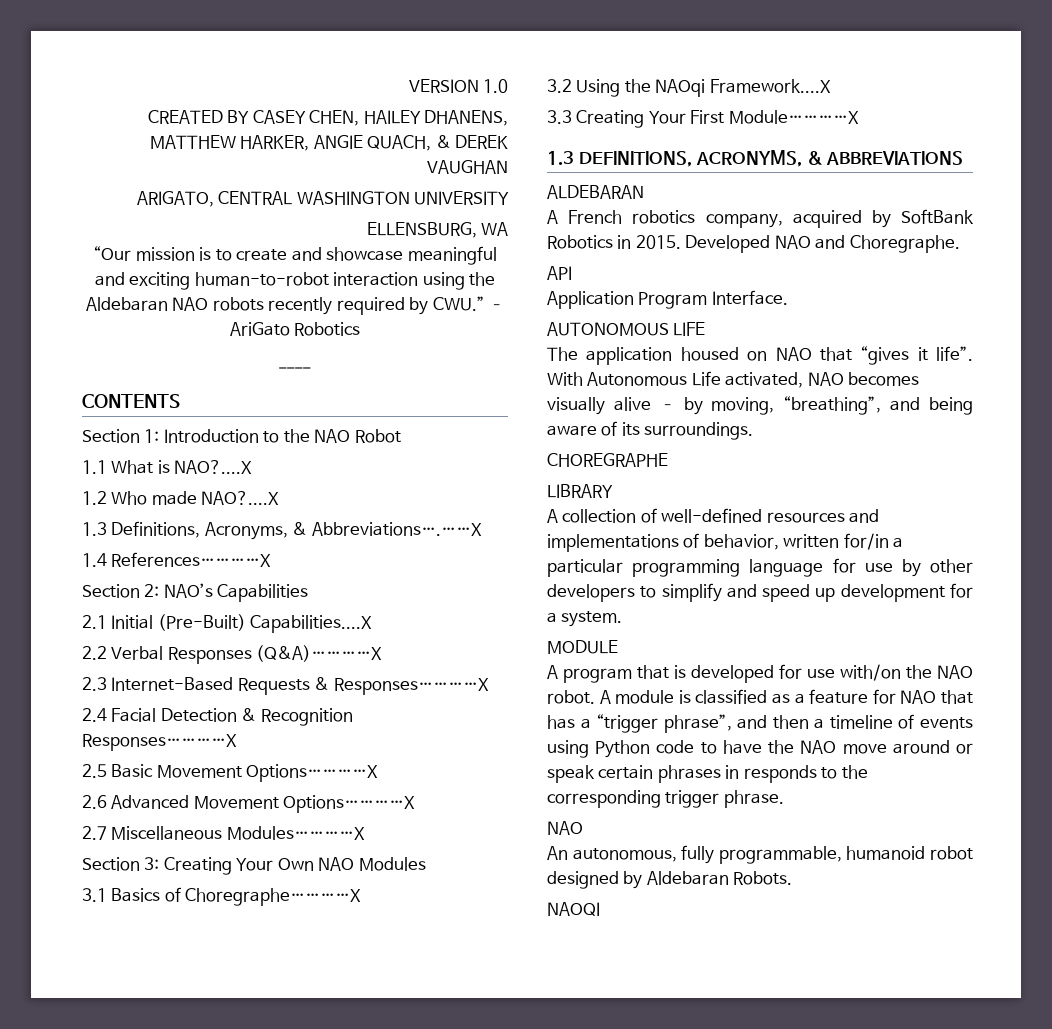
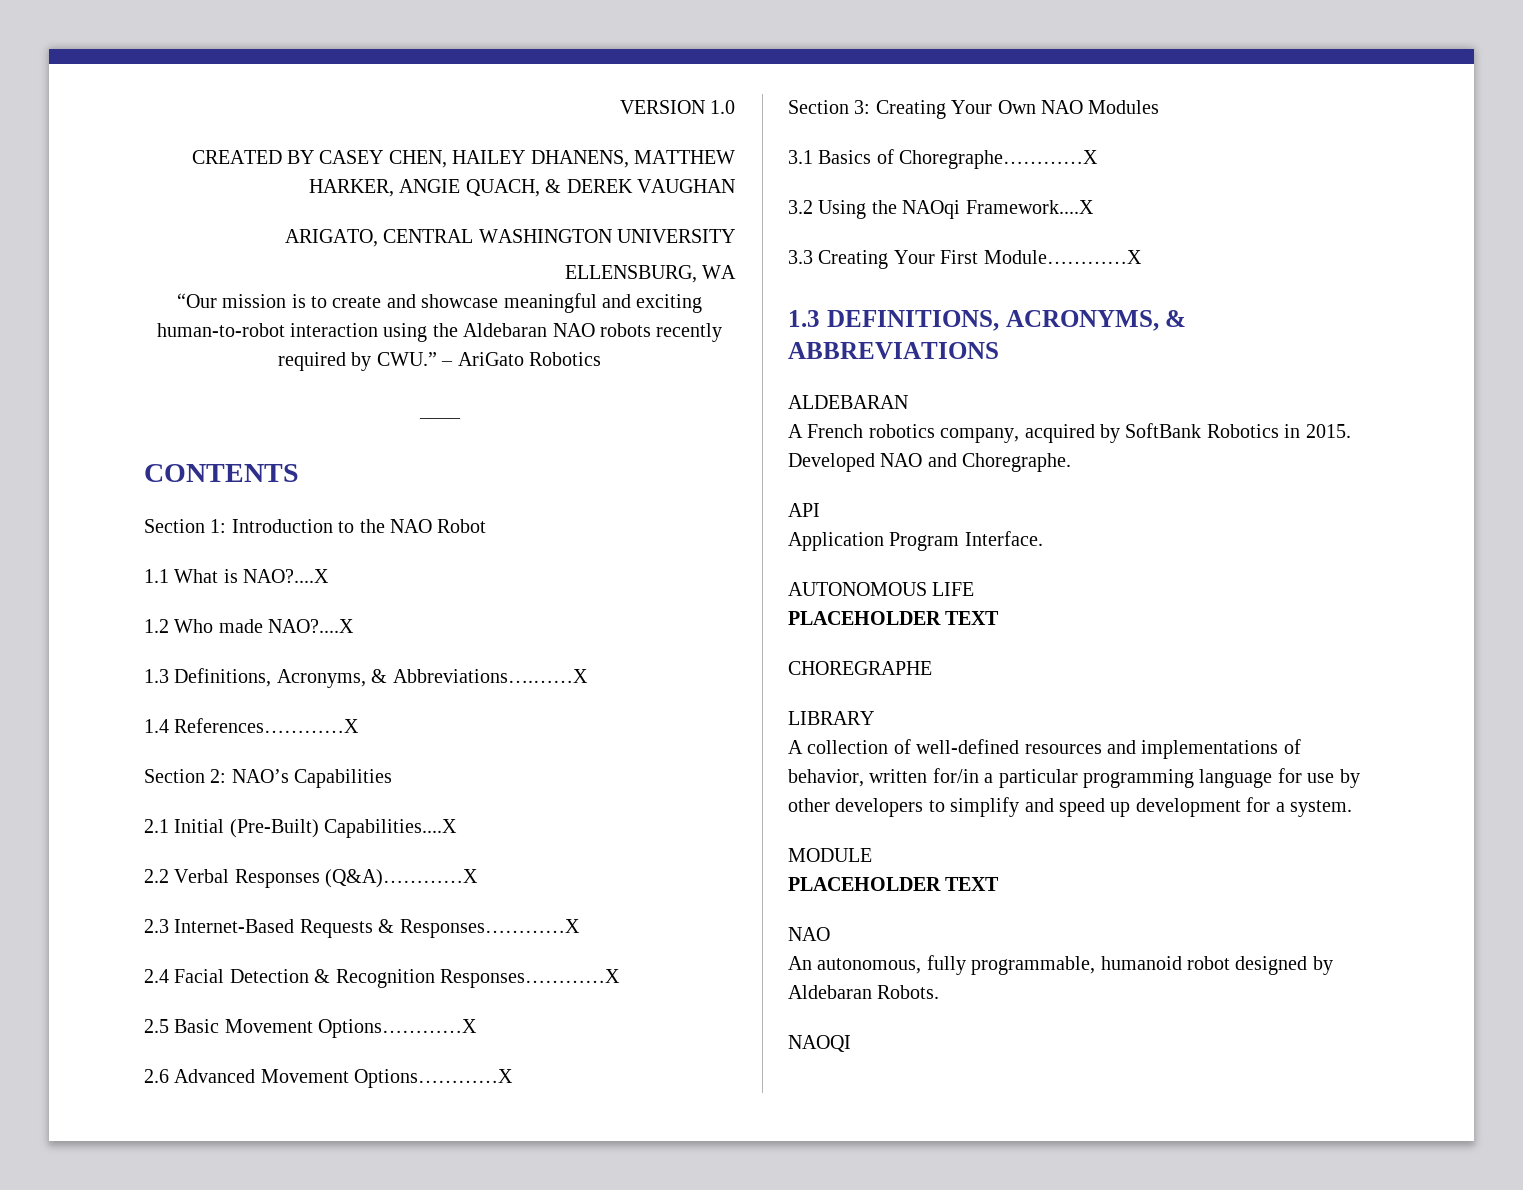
[82,826,365,840] // 2.7 Miscellaneous Modules…………X -> (514, 1078) none
[547,346,973,365] [547,371,920,388] [547,396,973,415] [547,421,754,440] The application housed on NAO that “gives it life”. With Autonomous Life activated, NAO becomes visually alive – by moving, “breathing”, and being aware of its surroundings. -> [788,611,1000,625] PLACEHOLDER TEXT
[547,664,973,683] [547,689,974,704] [547,714,973,733] [547,740,973,758] [547,765,868,783] [547,790,784,808] A program that is developed for use with/on the NAO robot. A module is classified as a feature for NAO that has a “trigger phrase”, and then a timeline of events using Python code to have the NAO move around or speak certain phrases in responds to the corresponding trigger phrase. -> [788,877,1000,891] PLACEHOLDER TEXT

